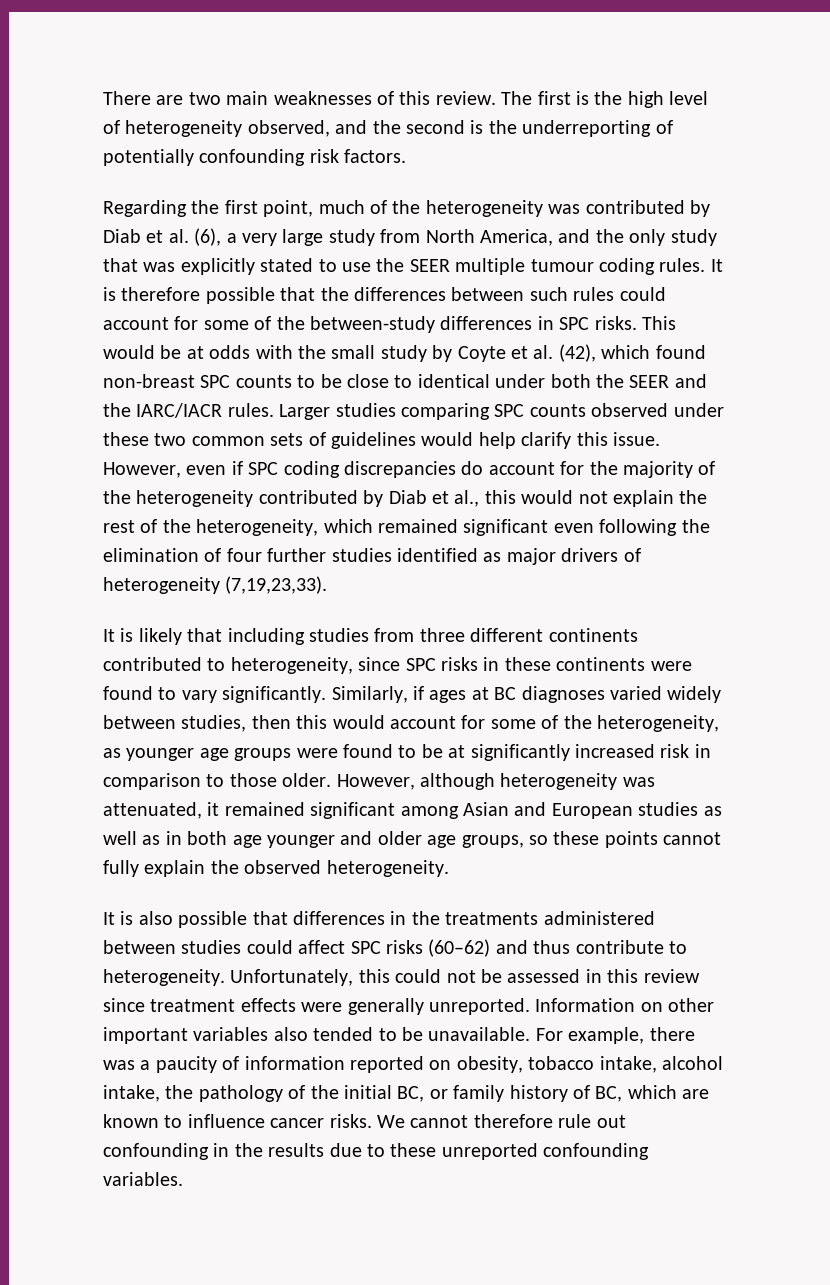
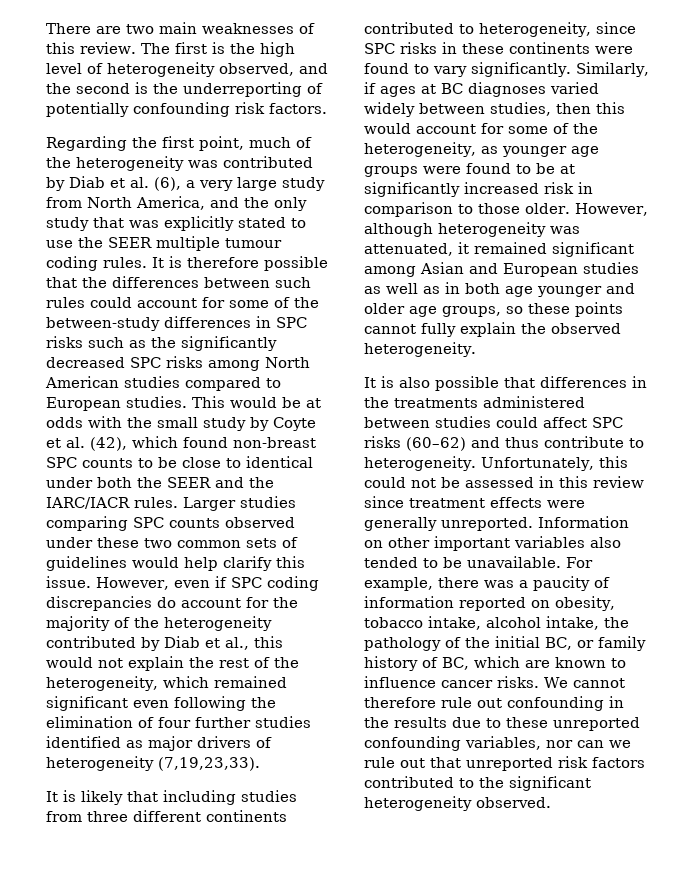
[594,316,637,330] risks. -> [46,336,277,351] [46,356,310,371] [45,376,281,391] [46,396,187,411] risks such as the significantly decreased SPC risks among North American studies compared to European studies.
[103,1172,183,1186] variables. -> [465,736,631,750] [364,756,645,771] [364,776,591,791] [364,796,551,811] variables, nor can we rule out that unreported risk factors contributed to the significant heterogeneity observed.

